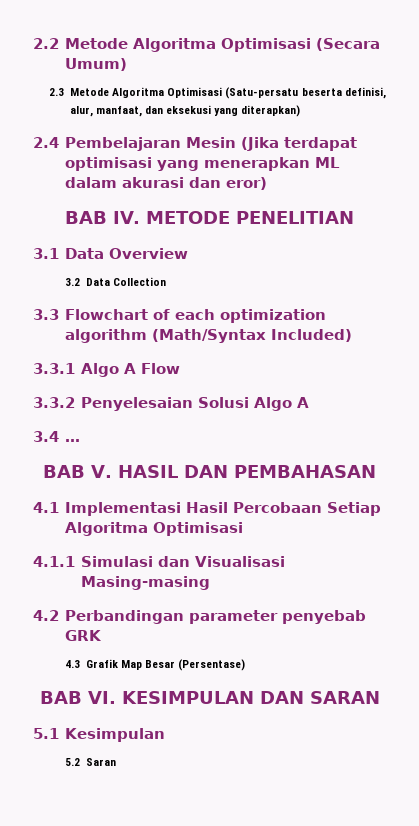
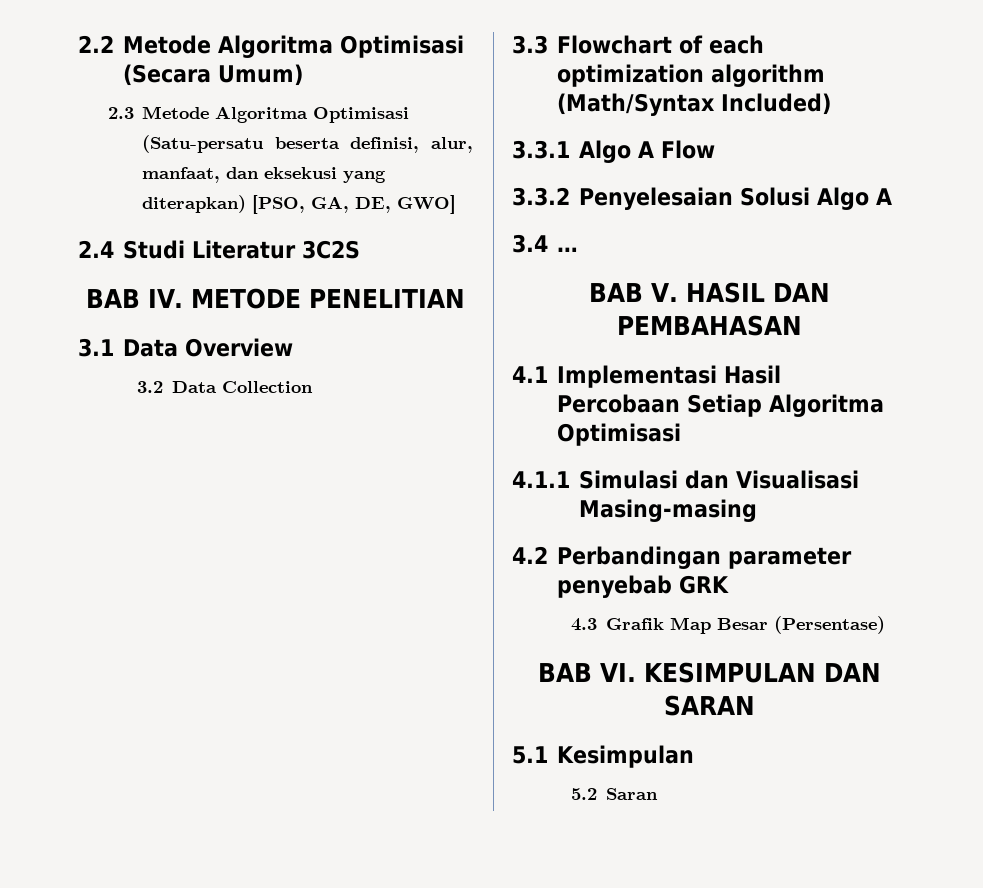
[33,137,357,151] [64,157,340,171] [64,177,267,190] // 2.4 Pembelajaran Mesin (Jika terdapat optimisasi yang menerapkan ML dalam akurasi dan eror) -> [252,195,457,214] [78,240,360,259] [PSO, GA, DE, GWO] // 2.4 Studi Literatur 3C2S

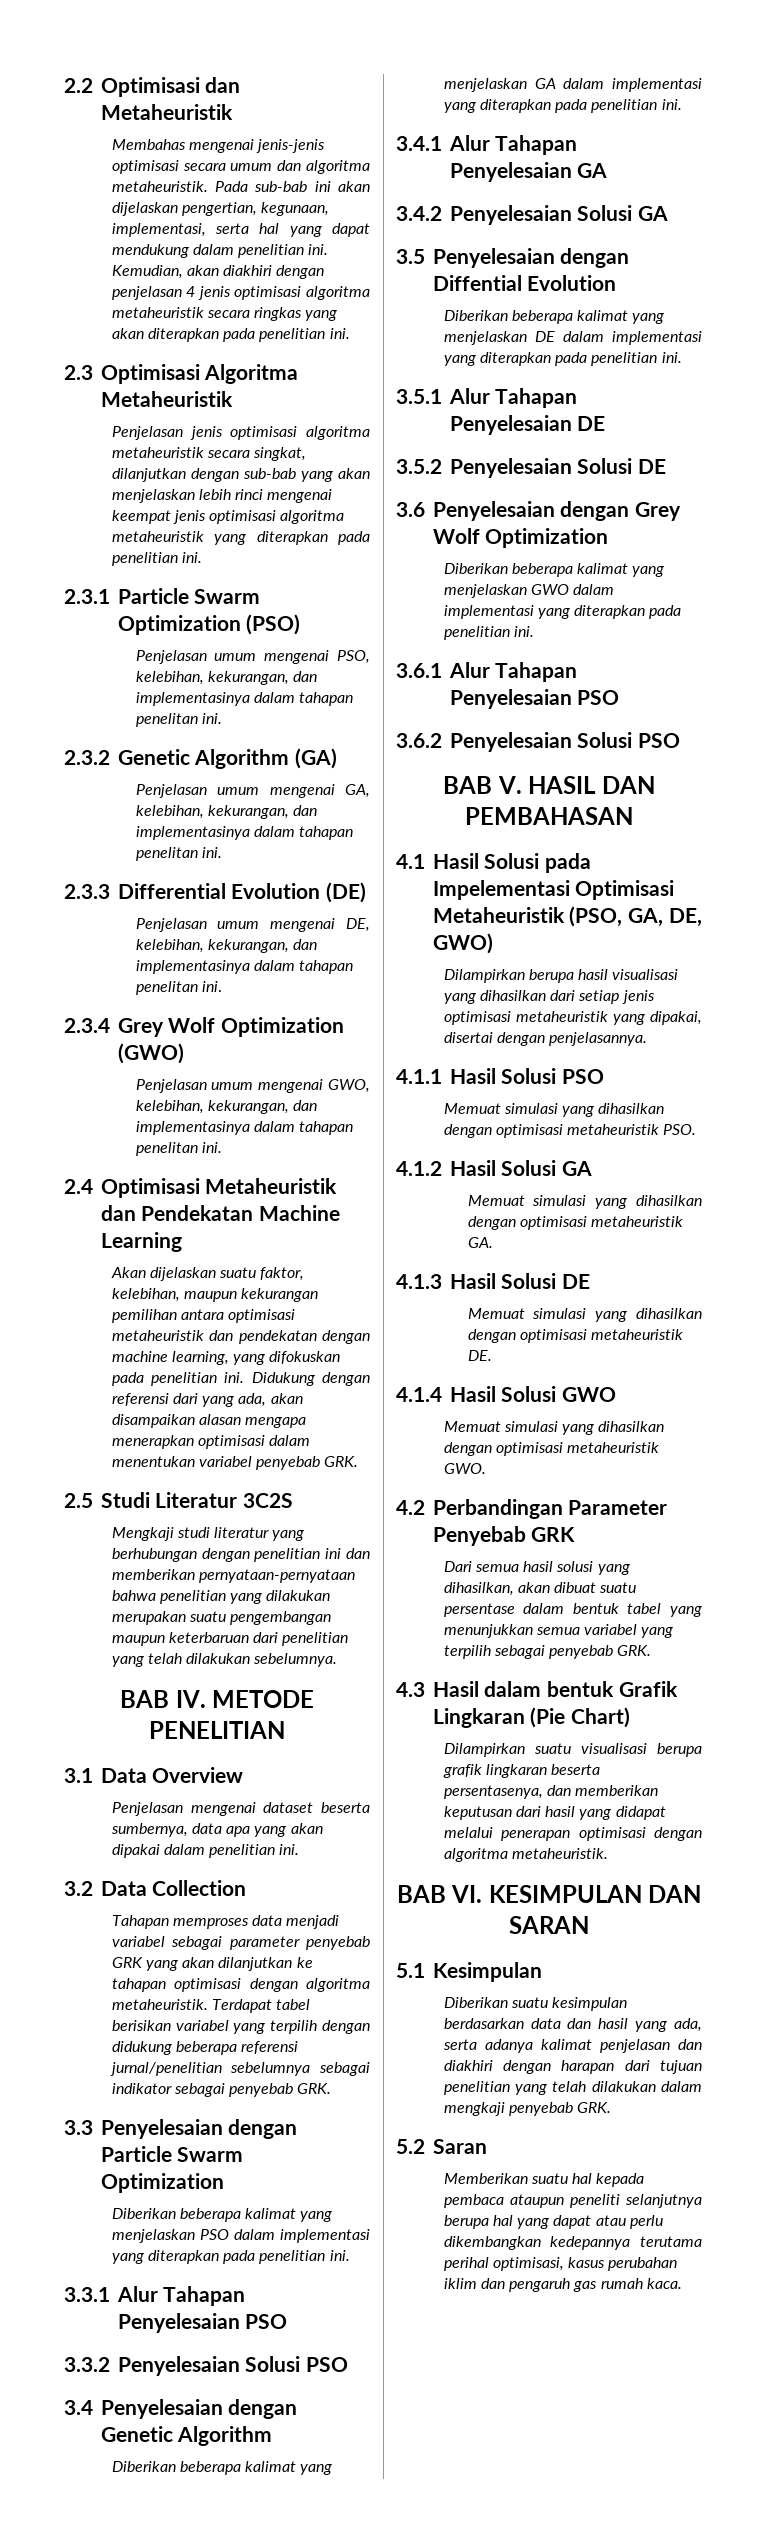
[122,35,464,58] [122,64,303,86] [107,106,410,123] [142,135,473,153] [142,167,387,183] [142,195,457,214] [78,240,360,259] Metode Algoritma Optimisasi (Secara Umum) // 2.3 Metode Algoritma Optimisasi (Satu-persatu beserta definisi, alur, manfaat, dan eksekusi yang diterapkan) [PSO, GA, DE, GWO] // 2.4 Studi Literatur 3C2S -> [100,77,241,97] [100,104,233,120] [111,139,326,153] [111,160,370,174] [111,181,370,192] [111,202,330,216] [111,223,370,237] [111,244,329,258] [111,265,325,279] [111,286,370,300] [111,307,338,321] [111,328,350,342] [64,364,299,384] [100,391,233,407] [111,426,370,440] [111,447,307,461] [111,468,370,482] [111,489,333,503] [111,510,345,524] [111,531,370,545] [111,552,202,566] [64,588,261,604] [117,614,301,635] [135,650,370,664] [135,671,318,685] [135,692,354,706] [135,713,222,727] [64,748,338,769] [135,784,370,798] [135,805,318,819] [135,826,354,840] [135,847,222,861] [64,882,367,903] [135,918,370,932] [135,939,318,953] [135,960,354,974] [135,981,222,995] [64,1017,345,1037] [117,1043,184,1064] [135,1079,370,1093] [135,1100,318,1114] [135,1121,354,1135] [135,1142,222,1156] [64,1178,338,1198] [100,1205,341,1221] [100,1232,182,1252] [110,1267,305,1281] [111,1288,319,1302] [111,1309,296,1323] [111,1330,370,1344] [111,1351,341,1365] [111,1372,370,1386] [111,1393,303,1407] [111,1414,307,1428] [111,1435,311,1449] [111,1456,359,1470] [64,1492,294,1508] [111,1527,305,1541] [111,1548,370,1562] [111,1569,355,1583] [111,1590,331,1604] [111,1611,332,1625] [111,1632,349,1646] [111,1653,338,1667] Optimisasi dan Metaheuristik // Membahas mengenai jenis-jenis optimisasi secara umum dan algoritma metaheuristik. Pada sub-bab ini akan dijelaskan pengertian, kegunaan, implementasi, serta hal yang dapat mendukung dalam penelitian ini. Kemudian, akan diakhiri dengan penjelasan 4 jenis optimisasi algoritma metaheuristik secara ringkas yang akan diterapkan pada penelitian ini. // 2.3 Optimisasi Algoritma Metaheuristik // Penjelasan jenis optimisasi algoritma metaheuristik secara singkat, dilanjutkan dengan sub-bab yang akan menjelaskan lebih rinci mengenai keempat jenis optimisasi algoritma metaheuristik yang diterapkan pada penelitian ini. // 2.3.1 Particle Swarm Optimization (PSO) // Penjelasan umum mengenai PSO, kelebihan, kekurangan, dan implementasinya dalam tahapan penelitan ini. // 2.3.2 Genetic Algorithm (GA) // Penjelasan umum mengenai GA, kelebihan, kekurangan, dan implementasinya dalam tahapan penelitan ini. // 2.3.3 Differential Evolution (DE) // Penjelasan umum mengenai DE, kelebihan, kekurangan, dan implementasinya dalam tahapan penelitan ini. // 2.3.4 Grey Wolf Optimization (GWO) // Penjelasan umum mengenai GWO, kelebihan, kekurangan, dan implementasinya dalam tahapan penelitan ini. // 2.4 Optimisasi Metaheuristik dan Pendekatan Machine Learning // Akan dijelaskan suatu faktor, kelebihan, maupun kekurangan pemilihan antara optimisasi metaheuristik dan pendekatan dengan machine learning, yang difokuskan pada penelitian ini. Didukung dengan referensi dari yang ada, akan disampaikan alasan mengapa menerapkan optimisasi dalam menentukan variabel penyebab GRK. // 2.5 Studi Literatur 3C2S // Mengkaji studi literatur yang berhubungan dengan penelitian ini dan memberikan pernyataan-pernyataan bahwa penelitian yang dilakukan merupakan suatu pengembangan maupun keterbaruan dari penelitian yang telah dilakukan sebelumnya.
[137,381,314,393] [512,35,764,54] [556,64,825,87] [556,93,831,116] [512,140,715,163] 3.2 Data Collection // 3.3 Flowchart of each optimization algorithm (Math/Syntax Included) // 3.3.1 Algo A Flow -> [111,1802,370,1816] [110,1823,323,1837] [111,1844,300,1858] [64,1880,247,1896] [111,1915,340,1929] [111,1936,370,1950] [111,1957,313,1971] [111,1978,370,1992] [111,1999,311,2013] [111,2020,370,2034] [111,2041,299,2055] [109,2062,370,2076] [111,2083,332,2097] [64,2119,298,2139] [100,2146,244,2162] [100,2173,224,2193] [111,2208,333,2222] [111,2229,370,2243] [111,2250,350,2264] [64,2286,246,2306] [117,2313,288,2333] Penjelasan mengenai dataset beserta sumbernya, data apa yang akan dipakai dalam penelitian ini. // 3.2 Data Collection // Tahapan memproses data menjadi variabel sebagai parameter penyebab GRK yang akan dilanjutkan ke tahapan optimisasi dengan algoritma metaheuristik. Terdapat tabel berisikan variabel yang terpilih dengan didukung beberapa referensi jurnal/penelitian sebelumnya sebagai indikator sebagai penyebab GRK. // 3.3 Penyelesaian dengan Particle Swarm Optimization // Diberikan beberapa kalimat yang menjelaskan PSO dalam implementasi yang diterapkan pada penelitian ini. // 3.3.1 Alur Tahapan Penyelesaian PSO
[816,187,892,210] Algo A -> [306,2357,349,2372] PSO
[556,247,578,252] … -> [100,2399,298,2419] [100,2426,273,2446] [111,2461,333,2475] [443,78,702,92] [443,99,682,113] [396,135,578,155] [449,162,608,182] [396,205,669,225] [396,248,630,268] [432,275,617,291] [443,310,665,324] [443,331,702,345] [443,352,682,366] [396,388,578,408] [449,415,606,435] [396,458,667,478] [396,501,682,521] [432,528,609,548] [443,563,665,577] [443,584,615,598] [443,605,682,619] [443,626,534,640] [396,662,578,682] [449,689,620,709] [396,732,681,752] Penyelesaian dengan Genetic Algorithm // Diberikan beberapa kalimat yang menjelaskan GA dalam implementasi yang diterapkan pada penelitian ini. // 3.4.1 Alur Tahapan Penyelesaian GA // 3.4.2 Penyelesaian Solusi GA // 3.5 Penyelesaian dengan Diffential Evolution // Diberikan beberapa kalimat yang menjelaskan DE dalam implementasi yang diterapkan pada penelitian ini. // 3.5.1 Alur Tahapan Penyelesaian DE // 3.5.2 Penyelesaian Solusi DE // 3.6 Penyelesaian dengan Grey Wolf Optimization // Diberikan beberapa kalimat yang menjelaskan GWO dalam implementasi yang diterapkan pada penelitian ini. // 3.6.1 Alur Tahapan Penyelesaian PSO // 3.6.2 Penyelesaian Solusi PSO
[556,365,781,388] [556,394,884,417] [556,423,681,446] [512,470,859,489] [578,499,757,522] Implementasi Hasil Percobaan Setiap Algoritma Optimisasi // 4.1.1 Simulasi dan Visualisasi Masing-masing -> [432,853,592,873] [432,880,675,900] [432,906,702,927] [432,933,493,954] [443,969,679,983] [443,990,655,1004] [443,1011,702,1025] [443,1032,648,1046] [396,1068,605,1084] [443,1103,665,1117] [443,1124,697,1138] [396,1160,593,1176] [467,1195,702,1209] [467,1216,684,1230] [467,1237,493,1248] [396,1273,591,1289] [467,1308,702,1322] [467,1329,684,1343] [467,1350,492,1361] [396,1386,617,1402] [443,1421,665,1435] [443,1442,660,1456] [443,1463,486,1474] Hasil Solusi pada Impelementasi Optimisasi Metaheuristik (PSO, GA, DE, GWO) // Dilampirkan berupa hasil visualisasi yang dihasilkan dari setiap jenis optimisasi metaheuristik yang dipakai, disertai dengan penjelasannya. // 4.1.1 Hasil Solusi PSO // Memuat simulasi yang dihasilkan dengan optimisasi metaheuristik PSO. // 4.1.2 Hasil Solusi GA // Memuat simulasi yang dihasilkan dengan optimisasi metaheuristik GA. // 4.1.3 Hasil Solusi DE // Memuat simulasi yang dihasilkan dengan optimisasi metaheuristik DE. // 4.1.4 Hasil Solusi GWO // Memuat simulasi yang dihasilkan dengan optimisasi metaheuristik GWO.
[727,547,852,569] [556,575,672,598] parameter penyebab -> [568,1500,668,1515] [432,1526,526,1546] Parameter Penyebab
[571,616,886,634] 4.3 Grafik Map Besar (Persentase) -> [443,1561,630,1575] [443,1582,637,1596] [443,1603,702,1617] [443,1624,674,1638] [443,1645,652,1659] [396,1681,678,1697] [432,1707,631,1728] [443,1743,702,1757] [442,1764,601,1778] [443,1785,659,1799] [443,1806,666,1820] [443,1827,702,1841] [443,1848,608,1862] Dari semua hasil solusi yang dihasilkan, akan dibuat suatu persentase dalam bentuk tabel yang menunjukkan semua variabel yang terpilih sebagai penyebab GRK. // 4.3 Hasil dalam bentuk Grafik Lingkaran (Pie Chart) // Dilampirkan suatu visualisasi berupa grafik lingkaran beserta persentasenya, dan memberikan keputusan dari hasil yang didapat melalui penerapan optimisasi dengan algoritma metaheuristik.
[571,788,659,800] 5.2 Saran -> [443,1997,628,2011] [443,2018,702,2032] [442,2039,702,2053] [443,2060,702,2074] [443,2081,702,2095] [443,2102,612,2116] [396,2139,487,2154] [443,2173,645,2187] [443,2194,702,2208] [443,2215,663,2229] [443,2236,702,2250] [443,2257,678,2271] [443,2278,682,2292] Diberikan suatu kesimpulan berdasarkan data dan hasil yang ada, serta adanya kalimat penjelasan dan diakhiri dengan harapan dari tujuan penelitian yang telah dilakukan dalam mengkaji penyebab GRK. // 5.2 Saran // Memberikan suatu hal kepada pembaca ataupun peneliti selanjutnya berupa hal yang dapat atau perlu dikembangkan kedepannya terutama perihal optimisasi, kasus perubahan iklim dan pengaruh gas rumah kaca.

